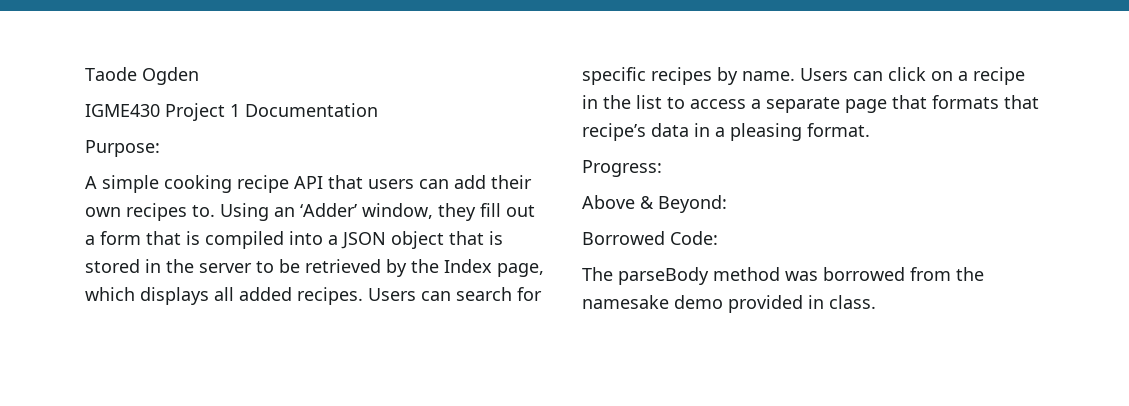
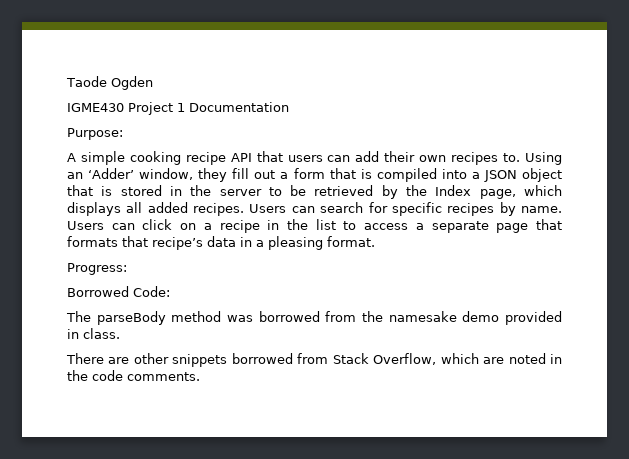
[582,195,727,213] // Above & Beyond: -> (127, 269) none
(876, 302) none -> [66,353,562,367] [67,370,200,381] // There are other snippets borrowed from Stack Overflow, which are noted in the code comments.

